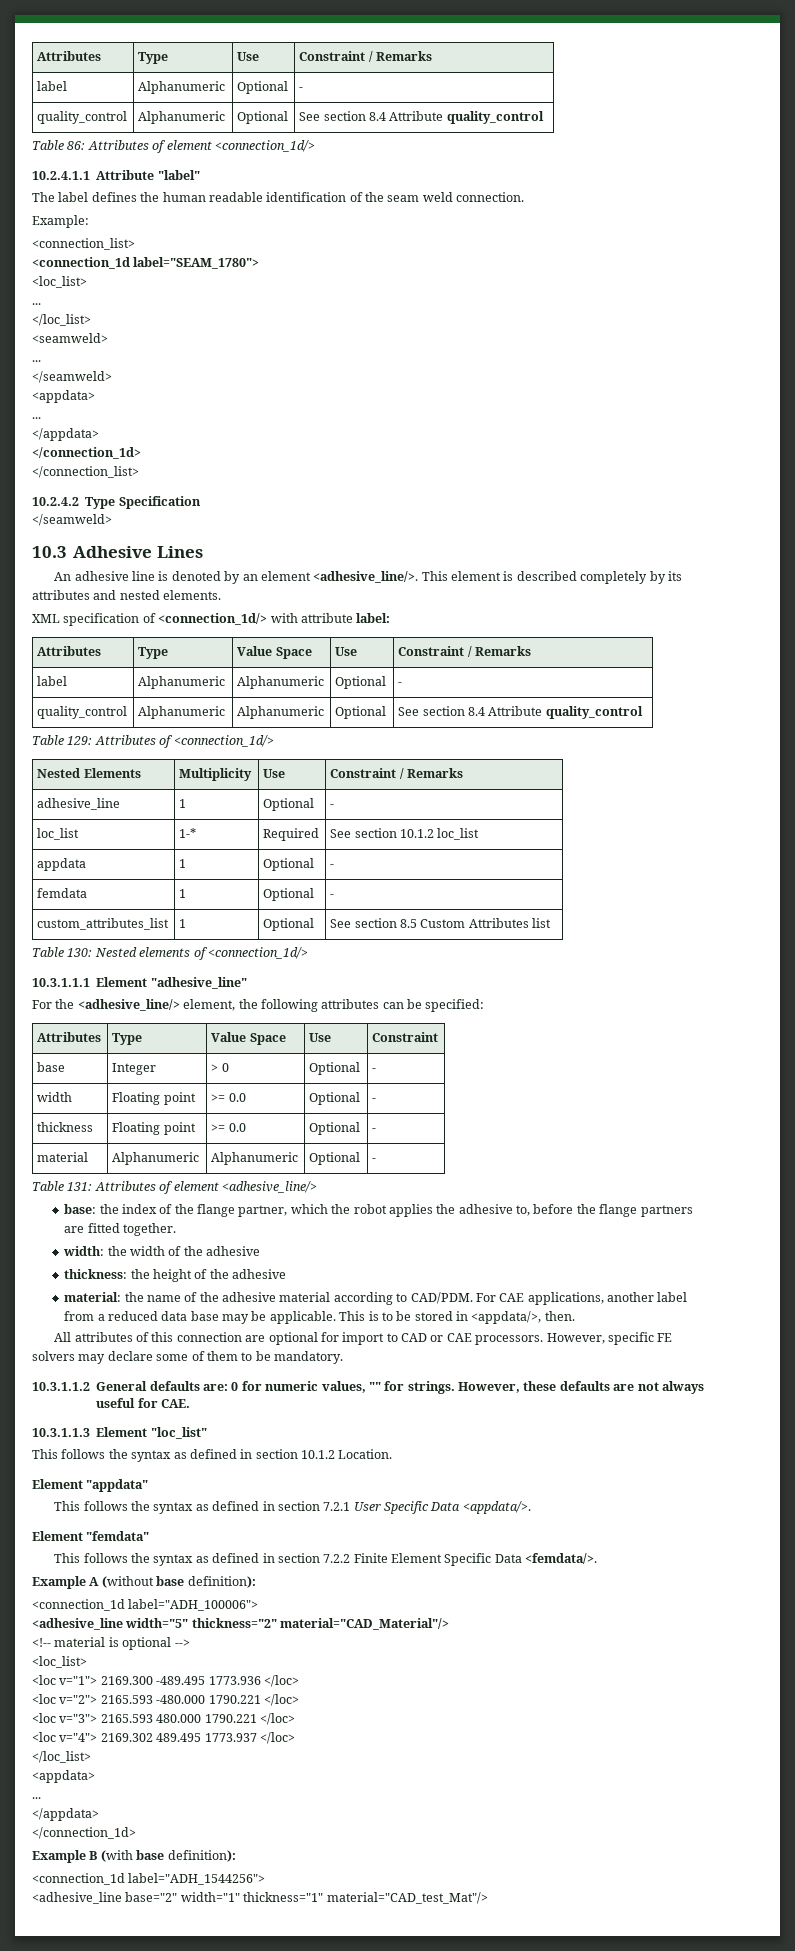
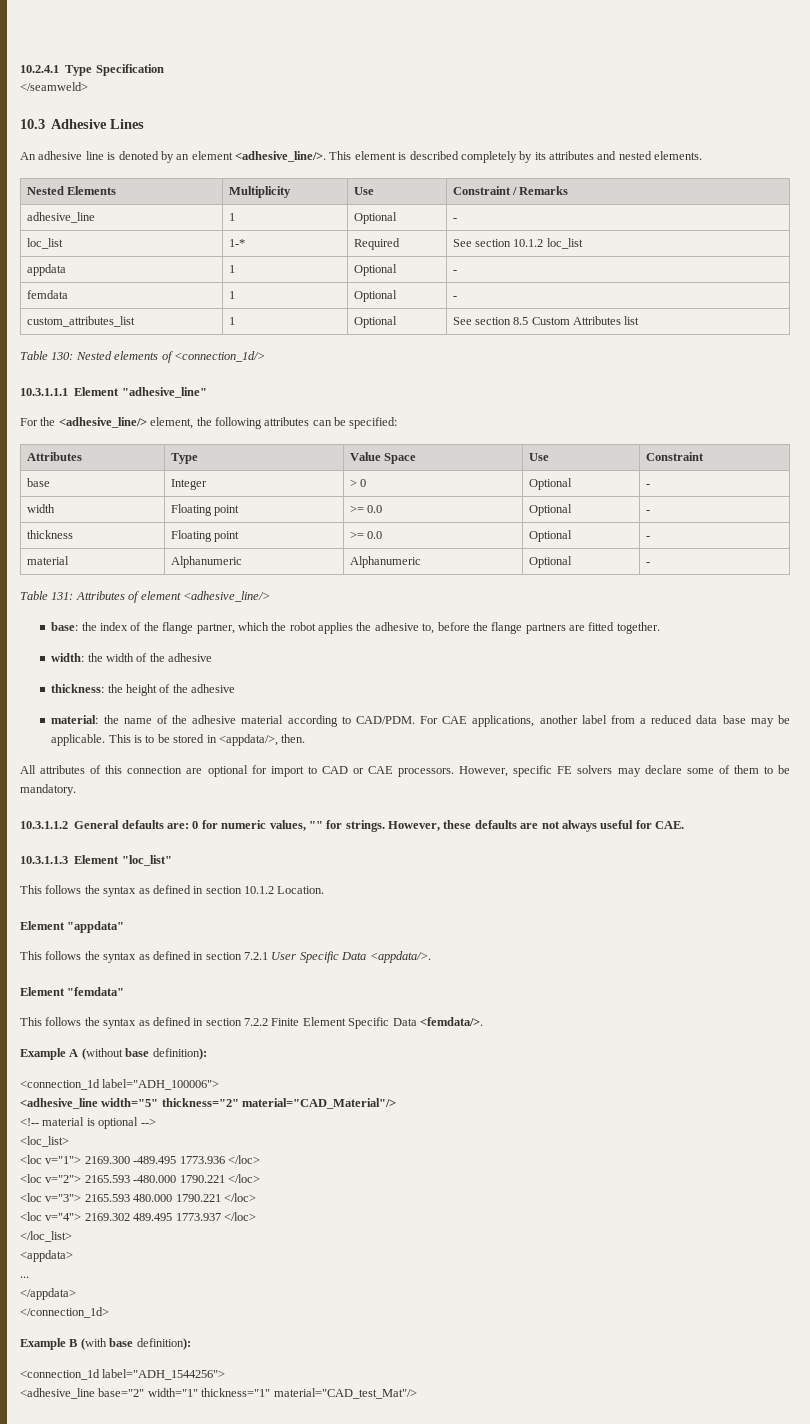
[37,51,102,61] [138,52,169,64] [237,52,260,61] [299,51,433,62] [37,81,68,91] [138,81,226,94] [237,81,289,94] [299,87,304,91] [37,111,128,124] [138,111,226,124] [237,111,289,124] [299,111,544,124] [32,140,315,153] [32,170,200,180] [32,192,525,202] [32,215,89,228] [32,238,135,250] [32,257,260,269] [32,276,87,288] [32,303,41,305] [32,314,91,326] [32,333,108,343] [32,360,41,362] [32,371,112,383] [32,390,95,403] [32,417,41,419] [32,428,99,441] [32,447,141,459] [32,466,139,478] [32,497,79,506] Attributes | Type | Use | Constraint / Remarks // label | Alphanumeric | Optional | - // quality_control | Alphanumeric | Optional | See section 8.4 Attribute quality_control // Table 86: Attributes of element <connection_1d/> // 10.2.4.1.1 Attribute "label" // The label defines the human readable identification of the seam weld connection. // Example: // <connection_list> // <connection_1d label="SEAM_1780"> // <loc_list> // ... // </loc_list> // <seamweld> // ... // </seamweld> // <appdata> // ... // </appdata> // </connection_1d> // </connection_list> // 10.2.4.2 -> [20,65,59,73] 10.2.4.1
[32,613,391,626] [37,646,102,656] [138,647,169,659] [237,646,312,659] [335,647,358,656] [398,646,532,657] [37,676,68,686] [138,676,226,689] [237,676,325,689] [335,676,387,689] [398,682,403,686] [37,706,128,719] [138,706,226,719] [237,706,325,719] [335,706,387,719] [398,706,643,719] [32,735,274,748] // XML specification of <connection_1d/> with attribute label: // Attributes | Type | Value Space | Use | Constraint / Remarks // label | Alphanumeric | Alphanumeric | Optional | - // quality_control | Alphanumeric | Alphanumeric | Optional | See section 8.4 Attribute quality_control // Table 129: Attributes of <connection_1d/> -> (703, 155) none

